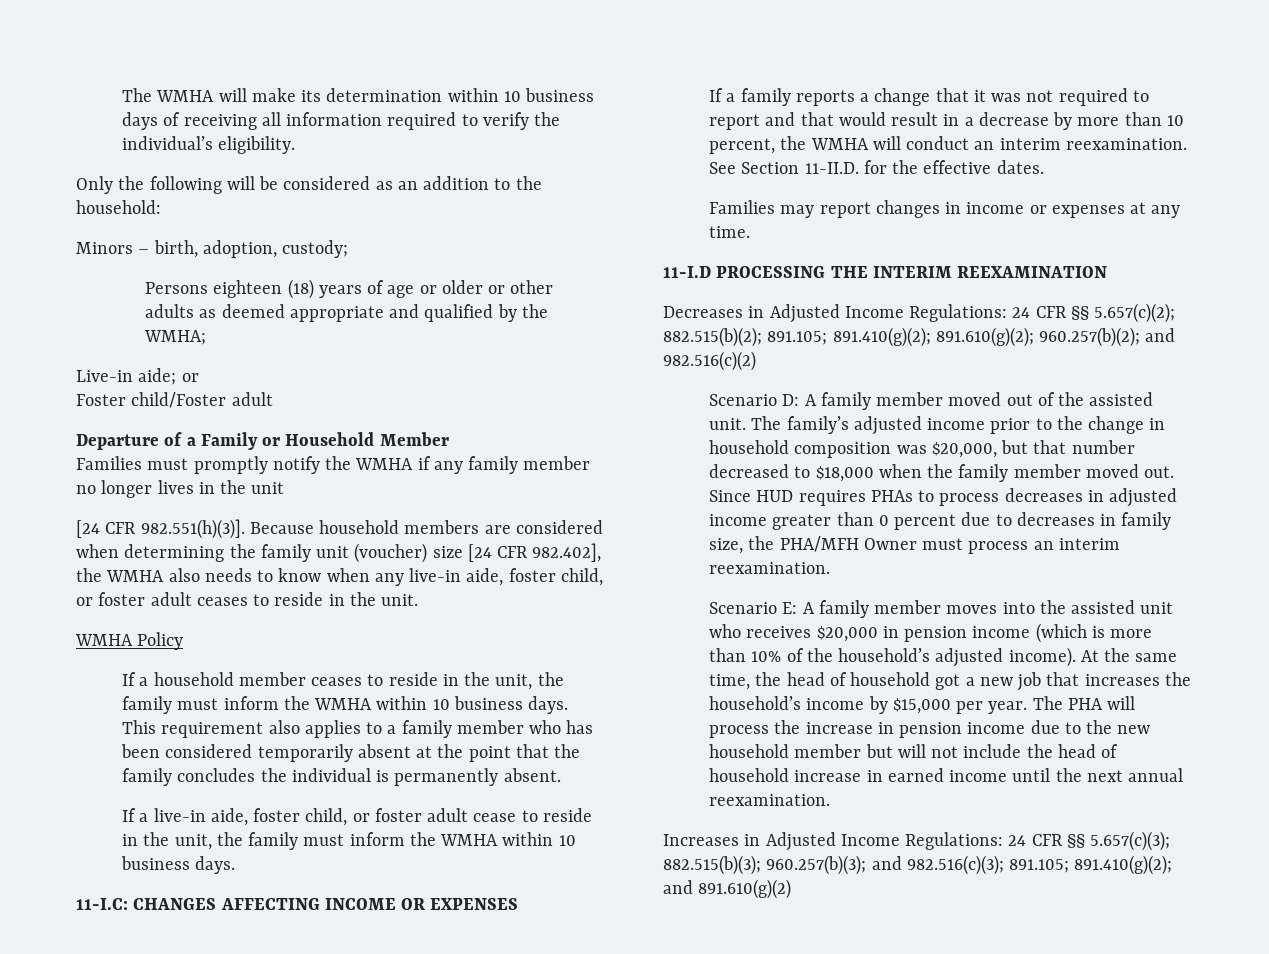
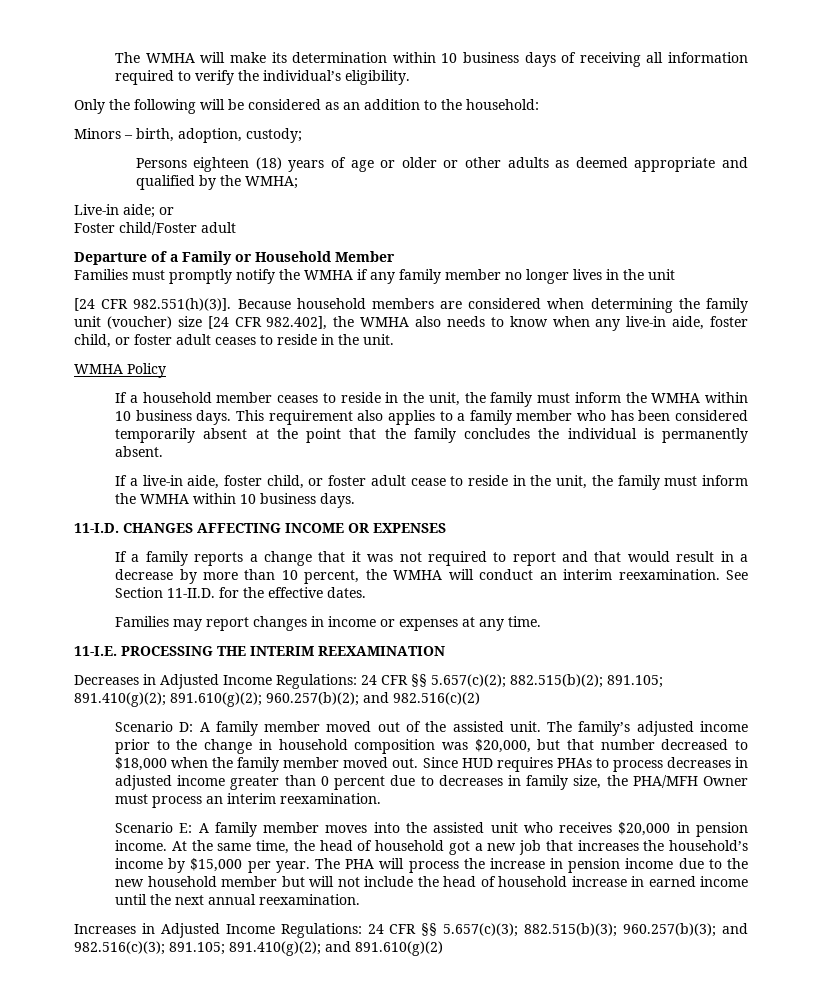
[76,898,128,910] 11-I.C: -> [74,523,119,533] 11-I.D.
[663,266,711,278] 11-I.D -> [74,646,117,656] 11-I.E.
[972,623,1153,643] [709,647,1076,667] income (which is more than 10% of the household’s adjusted income). -> [115,840,168,851] income.

